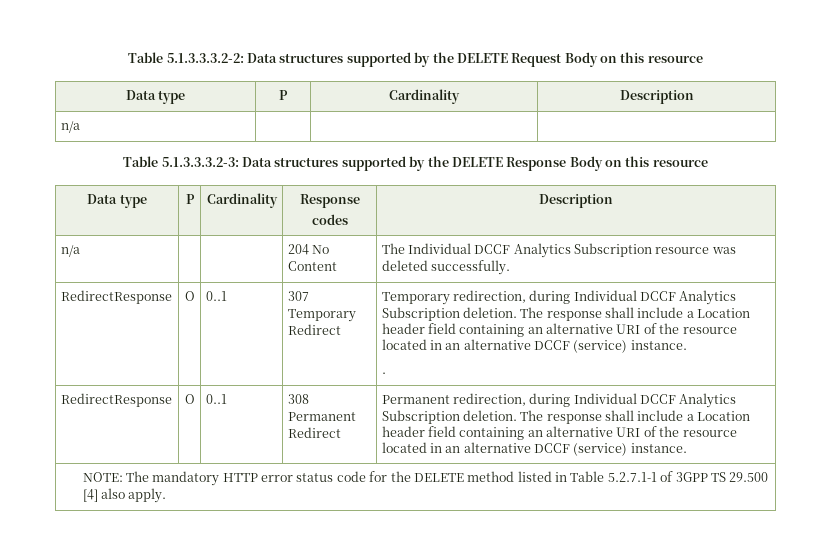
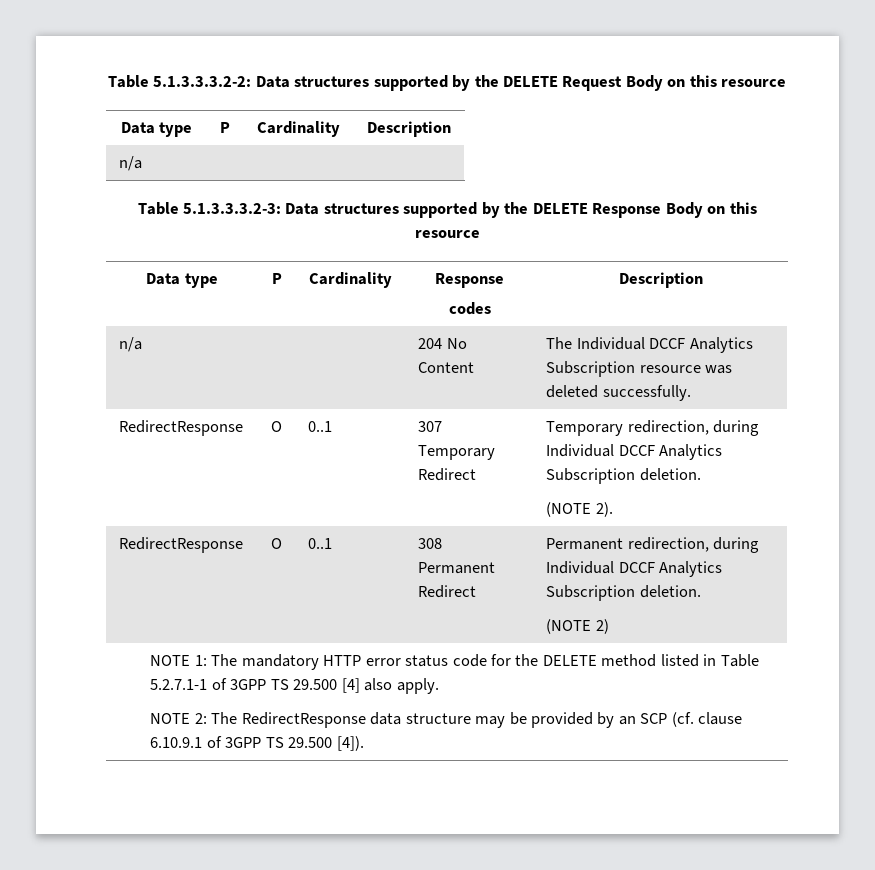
[520,307,751,321] [381,323,737,337] [381,339,687,353] [381,372,386,374] The response shall include a Location header field containing an alternative URI of the resource located in an alternative DCCF (service) instance. // . -> [546,502,613,517] // (NOTE 2).
[520,410,751,424] [381,426,737,440] [381,442,687,456] [82,472,123,482] The response shall include a Location header field containing an alternative URI of the resource located in an alternative DCCF (service) instance. // NOTE: -> [546,619,609,634] [150,655,207,666] // (NOTE 2) // NOTE 1:
(167, 495) none -> [150,712,743,728] [150,736,364,751] // NOTE 2: The RedirectResponse data structure may be provided by an SCP (cf. clause 6.10.9.1 of 3GPP TS 29.500 [4]).

